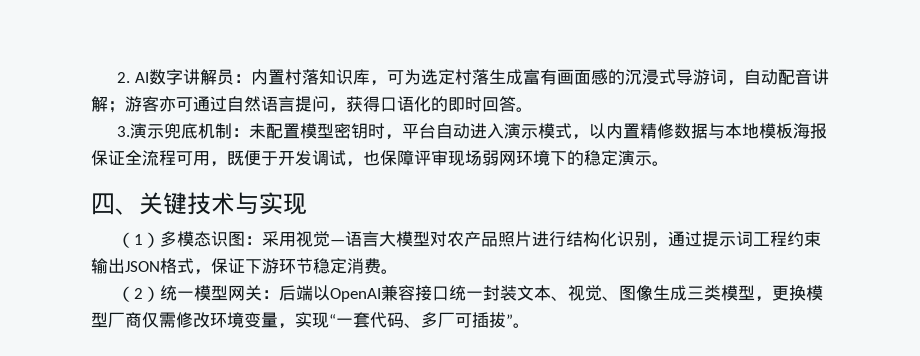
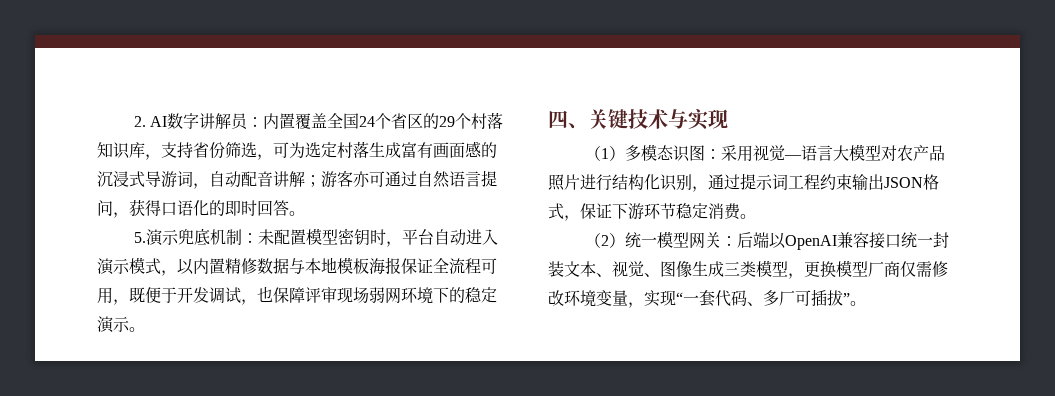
[284,69,370,85] 村落知识库 -> [295,112,504,129] [97,142,257,160] 覆盖全国24个省区的29个村落知识库，支持省份筛选
[117,126,131,137] 3. -> [134,232,147,243] 5.

